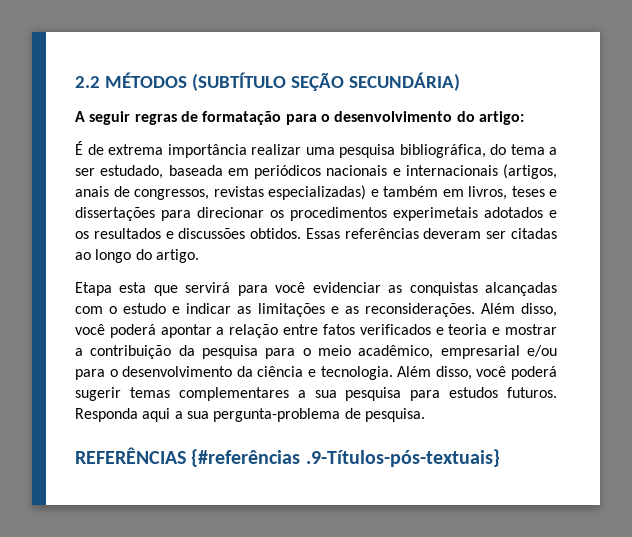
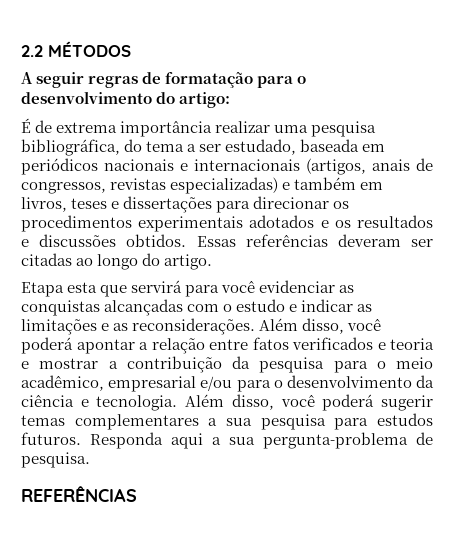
[191,72,460,91] (SUBTÍTULO SEÇÃO SECUNDÁRIA) -> (131, 49) none
[393,207,478,221] experimetais -> [138,216,244,232] experimentais
[191,449,500,467] {#referências .9-Títulos-pós-textuais} -> (137, 494) none

